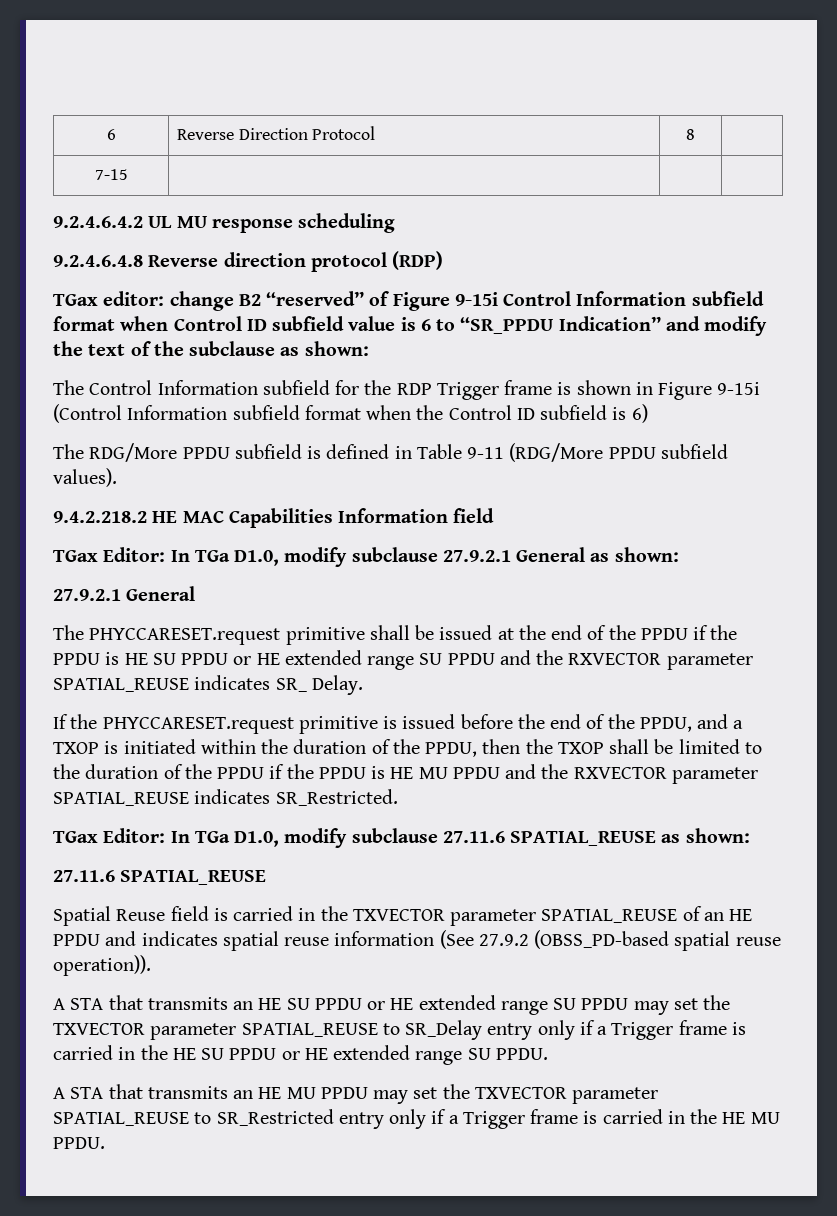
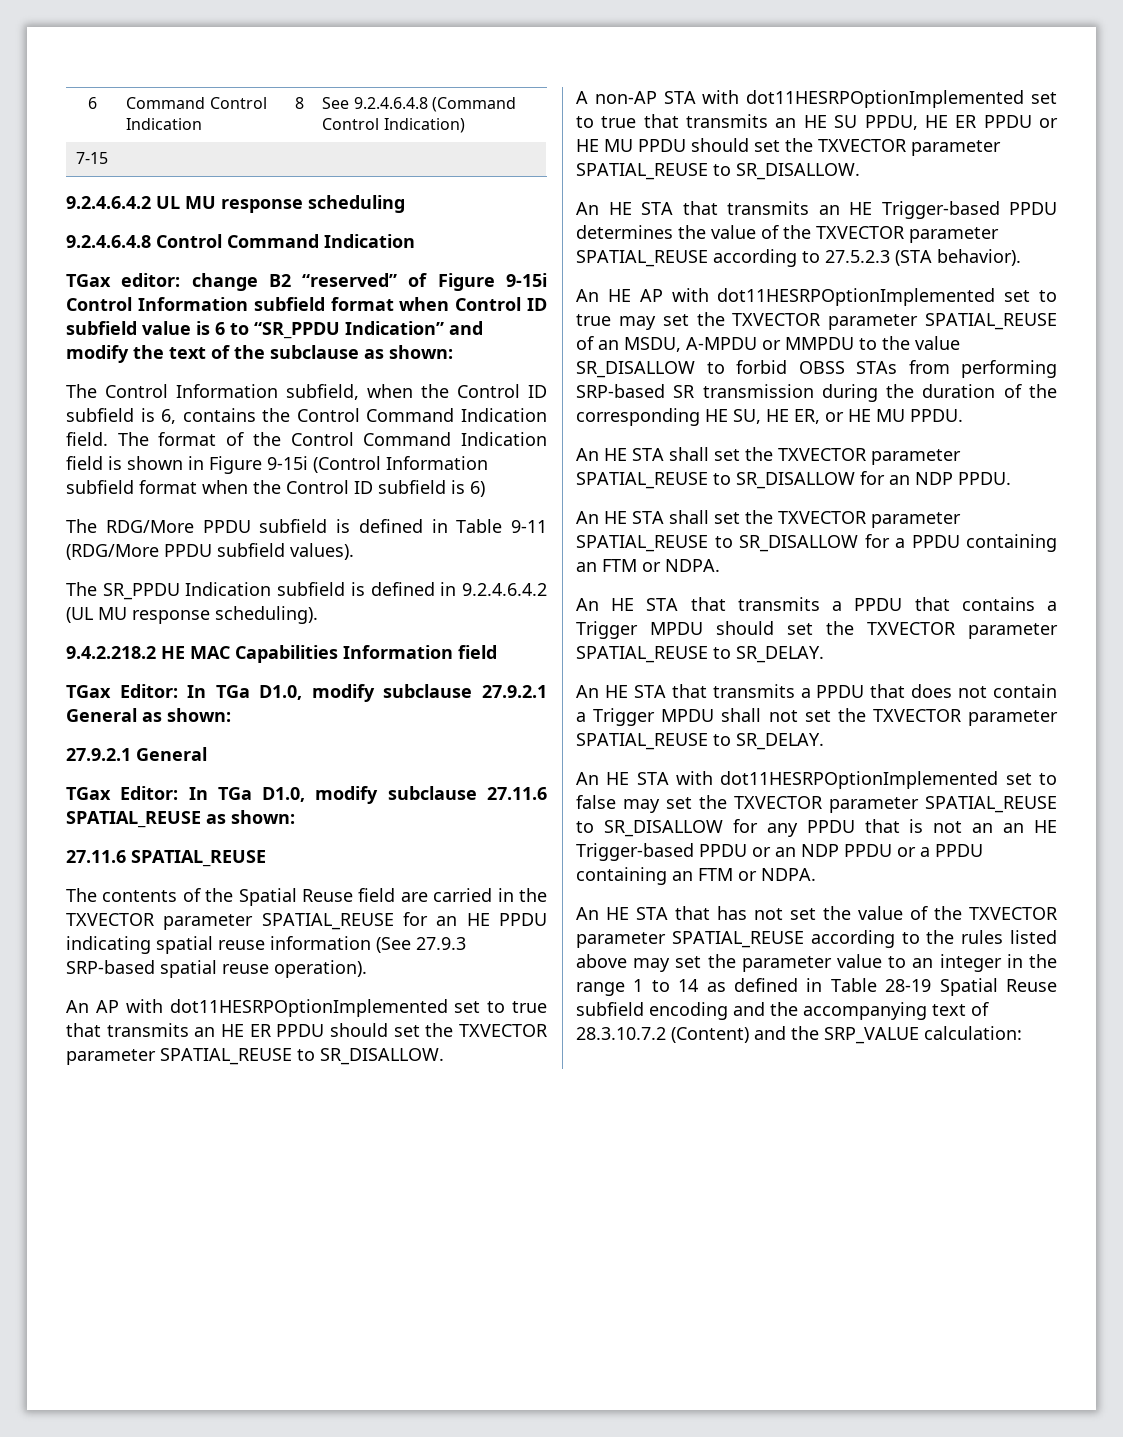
[176,126,376,140] [686,129,695,140] Reverse Direction Protocol | 8 | -> [126,97,267,109] [126,118,203,130] [295,97,304,109] [322,97,516,112] [322,118,465,133] Command Control Indication | 8 | See 9.2.4.6.4.8 (Command Control Indication)
[148,251,444,272] Reverse direction protocol (RDP) -> [156,234,415,248] Control Command Indication
[262,380,553,400] subfield for the RDP Trigger frame -> [286,384,547,400] [66,408,547,424] [66,432,547,446] [66,456,103,470] subfield, when the Control ID subfield is 6, contains the Control Command Indication field. The format of the Control Command Indication field
(117, 477) none -> [66,582,547,600] [66,606,318,624] // The SR_PPDU Indication subfield is defined in 9.2.4.6.4.2 (UL MU response scheduling).
[53,625,738,645] [53,650,753,670] [53,675,363,695] [53,714,744,734] [53,739,762,757] [53,764,758,784] [53,789,398,806] // The PHYCCARESET.request primitive shall be issued at the end of the PPDU if the PPDU is HE SU PPDU or HE extended range SU PPDU and the RXVECTOR parameter SPATIAL_REUSE indicates SR_ Delay. // If the PHYCCARESET.request primitive is issued before the end of the PPDU, and a TXOP is initiated within the duration of the PPDU, then the TXOP shall be limited to the duration of the PPDU if the PPDU is HE MU PPDU and the RXVECTOR parameter SPATIAL_REUSE indicates SR_Restricted. -> (207, 754) none
(267, 877) none -> [66,888,234,902] The contents of the
[213,908,228,921] is -> [400,892,428,902] are
[682,906,702,921] of -> [402,912,428,926] for
[105,931,218,946] and indicates -> [66,936,151,954] indicating
[478,930,781,951] [53,955,151,976] [53,995,731,1015] [53,1020,746,1040] [53,1045,548,1065] [53,1084,659,1104] [53,1109,780,1129] [53,1137,105,1149] 27.9.2 (OBSS_PD-based spatial reuse operation)). // A STA that transmits an HE SU PPDU or HE extended range SU PPDU may set the TXVECTOR parameter SPATIAL_REUSE to SR_Delay entry only if a Trigger frame is carried in the HE SU PPDU or HE extended range SU PPDU. // A STA that transmits an HE MU PPDU may set the TXVECTOR parameter SPATIAL_REUSE to SR_Restricted entry only if a Trigger frame is carried in the HE MU PPDU. -> [416,937,466,950] [66,960,367,978] [66,999,547,1017] [66,1023,547,1037] [66,1048,444,1065] [576,90,1057,108] [576,114,1058,130] [576,138,1001,156] [576,163,860,180] [576,201,1057,219] [576,225,999,243] [576,249,1021,267] [576,288,1057,306] [576,312,1057,330] [576,336,960,352] [576,360,1057,378] [576,384,1057,402] [576,408,963,426] [576,447,961,465] [576,471,1011,489] [576,510,961,528] [576,534,1057,552] [576,559,720,572] [576,597,1057,611] [576,621,1058,639] [576,646,824,663] [576,684,1057,698] [576,708,1058,726] [576,733,824,750] [576,771,1057,789] [576,795,1057,813] [576,819,1057,837] [576,843,983,861] [576,867,816,885] [576,906,1057,920] [576,930,1057,948] [576,954,1057,972] [576,978,1057,996] [576,1002,989,1020] [576,1026,1022,1044] 27.9.3 SRP-based spatial reuse operation). // An AP with dot11HESRPOptionImplemented set to true that transmits an HE ER PPDU should set the TXVECTOR parameter SPATIAL_REUSE to SR_DISALLOW. // A non-AP STA with dot11HESRPOptionImplemented set to true that transmits an HE SU PPDU, HE ER PPDU or HE MU PPDU should set the TXVECTOR parameter SPATIAL_REUSE to SR_DISALLOW. // An HE STA that transmits an HE Trigger-based PPDU determines the value of the TXVECTOR parameter SPATIAL_REUSE according to 27.5.2.3 (STA behavior). // An HE AP with dot11HESRPOptionImplemented set to true may set the TXVECTOR parameter SPATIAL_REUSE of an MSDU, A-MPDU or MMPDU to the value SR_DISALLOW to forbid OBSS STAs from performing SRP-based SR transmission during the duration of the corresponding HE SU, HE ER, or HE MU PPDU. // An HE STA shall set the TXVECTOR parameter SPATIAL_REUSE to SR_DISALLOW for an NDP PPDU. // An HE STA shall set the TXVECTOR parameter SPATIAL_REUSE to SR_DISALLOW for a PPDU containing an FTM or NDPA. // An HE STA that transmits a PPDU that contains a Trigger MPDU should set the TXVECTOR parameter SPATIAL_REUSE to SR_DELAY. // An HE STA that transmits a PPDU that does not contain a Trigger MPDU shall not set the TXVECTOR parameter SPATIAL_REUSE to SR_DELAY. // An HE STA with dot11HESRPOptionImplemented set to false may set the TXVECTOR parameter SPATIAL_REUSE to SR_DISALLOW for any PPDU that is not an an HE Trigger-based PPDU or an NDP PPDU or a PPDU containing an FTM or NDPA. // An HE STA that has not set the value of the TXVECTOR parameter SPATIAL_REUSE according to the rules listed above may set the parameter value to an integer in the range 1 to 14 as defined in Table 28-19 Spatial Reuse subfield encoding and the accompanying text of 28.3.10.7.2 (Content) and the SRP_VALUE calculation:

